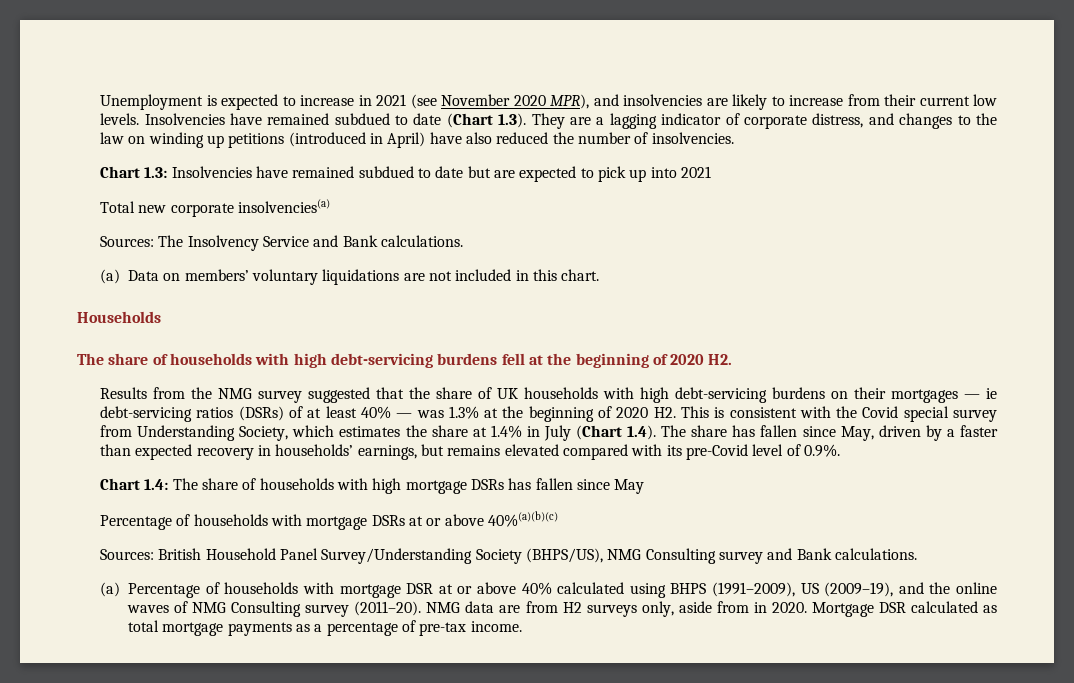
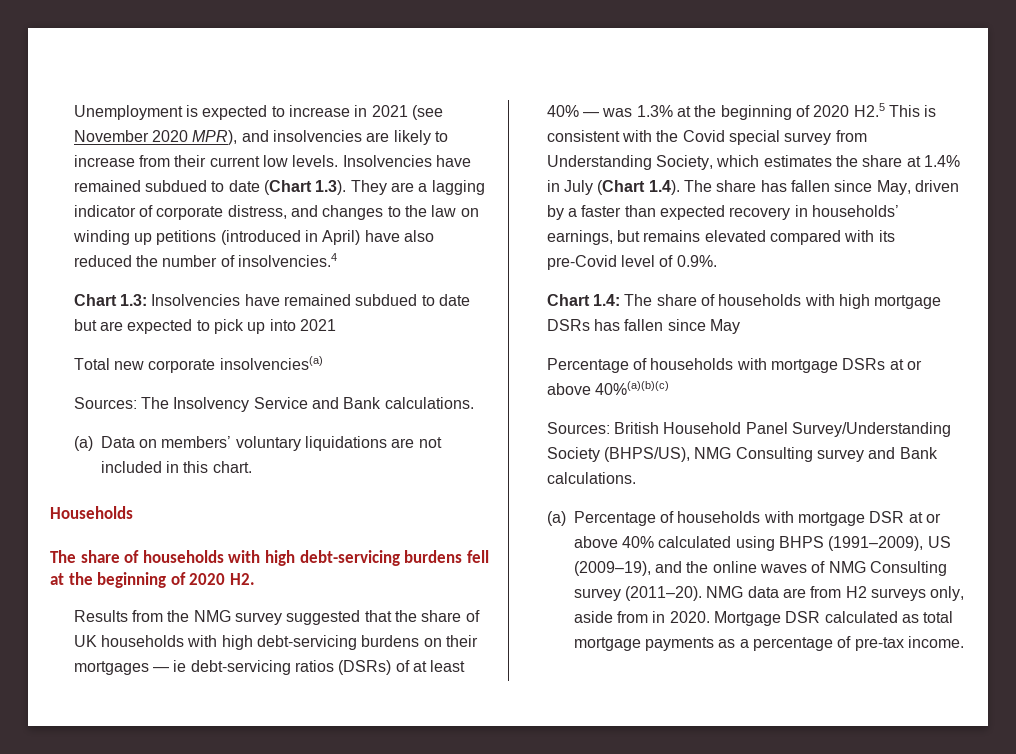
[651,132,734,144] insolvencies. -> [238,253,338,267] insolvencies.4
[653,407,676,418] H2. -> [853,103,885,117] H2.5

